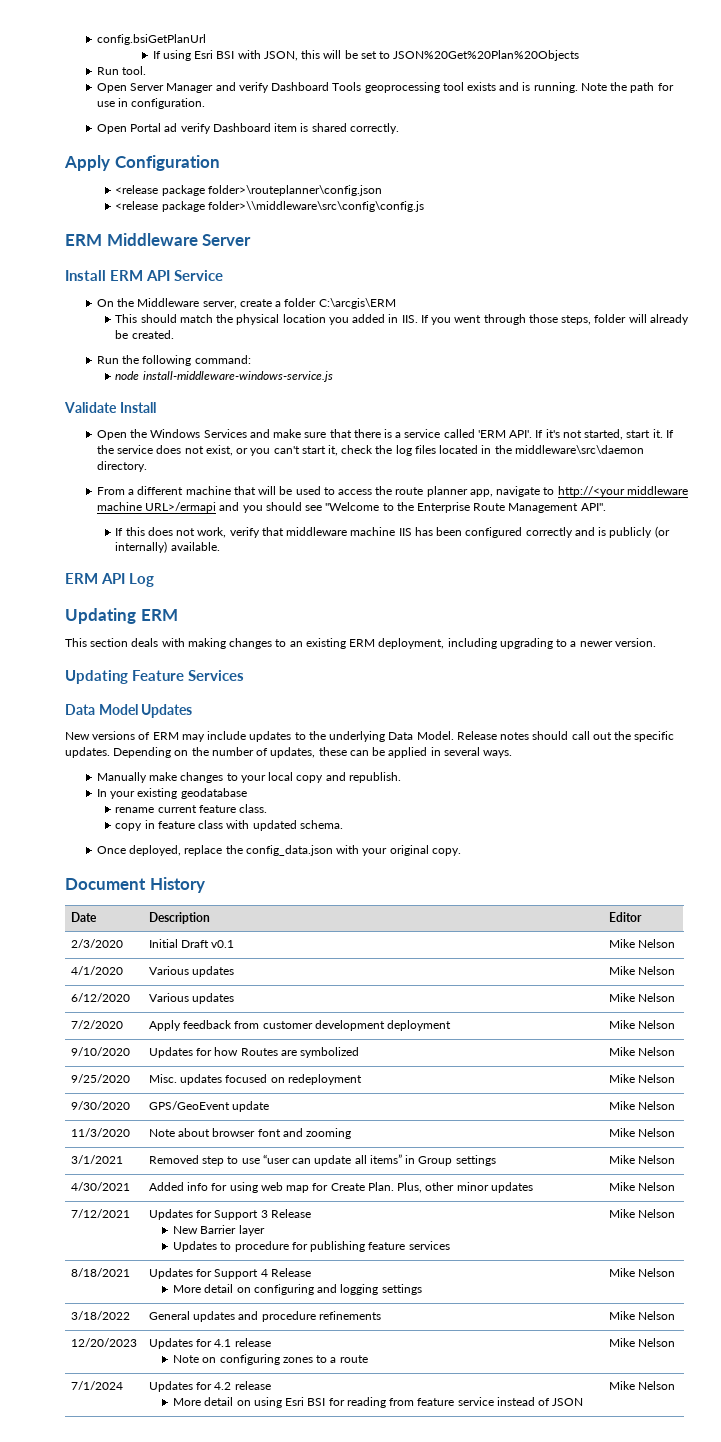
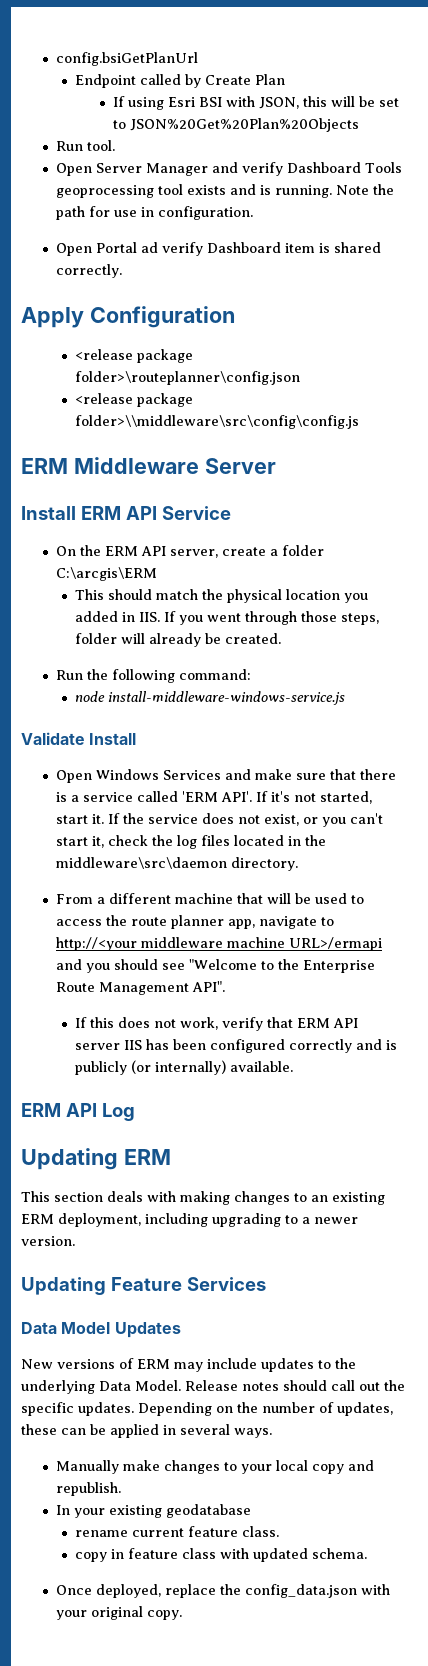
(206, 39) none -> [75,74,286,88] // Endpoint called by Create Plan
[137,298,200,307] Middleware -> [104,546,166,556] ERM API
[130,429,148,438] the -> (92, 776) none
[286,527,396,536] middleware machine -> [297,1018,359,1028] [75,1043,121,1050] ERM API server
[65,877,205,893] [70,912,97,922] [148,912,210,924] [608,912,642,922] [70,939,123,948] [148,939,235,948] [608,939,676,948] [70,966,123,975] [148,966,235,977] [608,966,676,975] [70,993,130,1002] [148,993,235,1004] [608,993,676,1002] [70,1020,123,1029] [148,1020,452,1031] [608,1020,676,1029] [70,1047,130,1056] [148,1047,360,1058] [608,1047,676,1056] [70,1074,130,1083] [148,1074,362,1085] [608,1074,676,1083] [70,1101,130,1110] [148,1101,270,1112] [608,1101,676,1110] [70,1128,130,1137] [148,1128,352,1139] [608,1128,676,1137] [70,1155,123,1164] [148,1154,496,1166] [608,1155,676,1164] [70,1182,130,1191] [148,1182,533,1193] [608,1182,676,1191] [70,1209,130,1218] [148,1209,311,1220] [173,1225,265,1236] [173,1241,450,1252] [608,1209,676,1218] [70,1268,130,1277] [148,1268,311,1279] [173,1284,422,1295] [608,1268,676,1277] [70,1311,130,1320] [148,1311,381,1322] [608,1311,676,1320] [70,1338,137,1347] [148,1338,271,1349] [173,1354,368,1365] [608,1338,676,1347] [70,1381,123,1390] [148,1381,271,1392] [173,1397,584,1408] [608,1381,676,1390] // Document History // Date | Description | Editor // 2/3/2020 | Initial Draft v0.1 | Mike Nelson // 4/1/2020 | Various updates | Mike Nelson // 6/12/2020 | Various updates | Mike Nelson // 7/2/2020 | Apply feedback from customer development deployment | Mike Nelson // 9/10/2020 | Updates for how Routes are symbolized | Mike Nelson // 9/25/2020 | Misc. updates focused on redeployment | Mike Nelson // 9/30/2020 | GPS/GeoEvent update | Mike Nelson // 11/3/2020 | Note about browser font and zooming | Mike Nelson // 3/1/2021 | Removed step to use “user can update all items” in Group settings | Mike Nelson // 4/30/2021 | Added info for using web map for Create Plan. Plus, other minor updates | Mike Nelson // 7/12/2021 | Updates for Support 3 Release // New Barrier layer // Updates to procedure for publishing feature services | Mike Nelson // 8/18/2021 | Updates for Support 4 Release // More detail on configuring and logging settings | Mike Nelson // 3/18/2022 | General updates and procedure refinements | Mike Nelson // 12/20/2023 | Updates for 4.1 release // Note on configuring zones to a route | Mike Nelson // 7/1/2024 | Updates for 4.2 release // More detail on using Esri BSI for reading from feature service instead of JSON | Mike Nelson -> (182, 1615) none

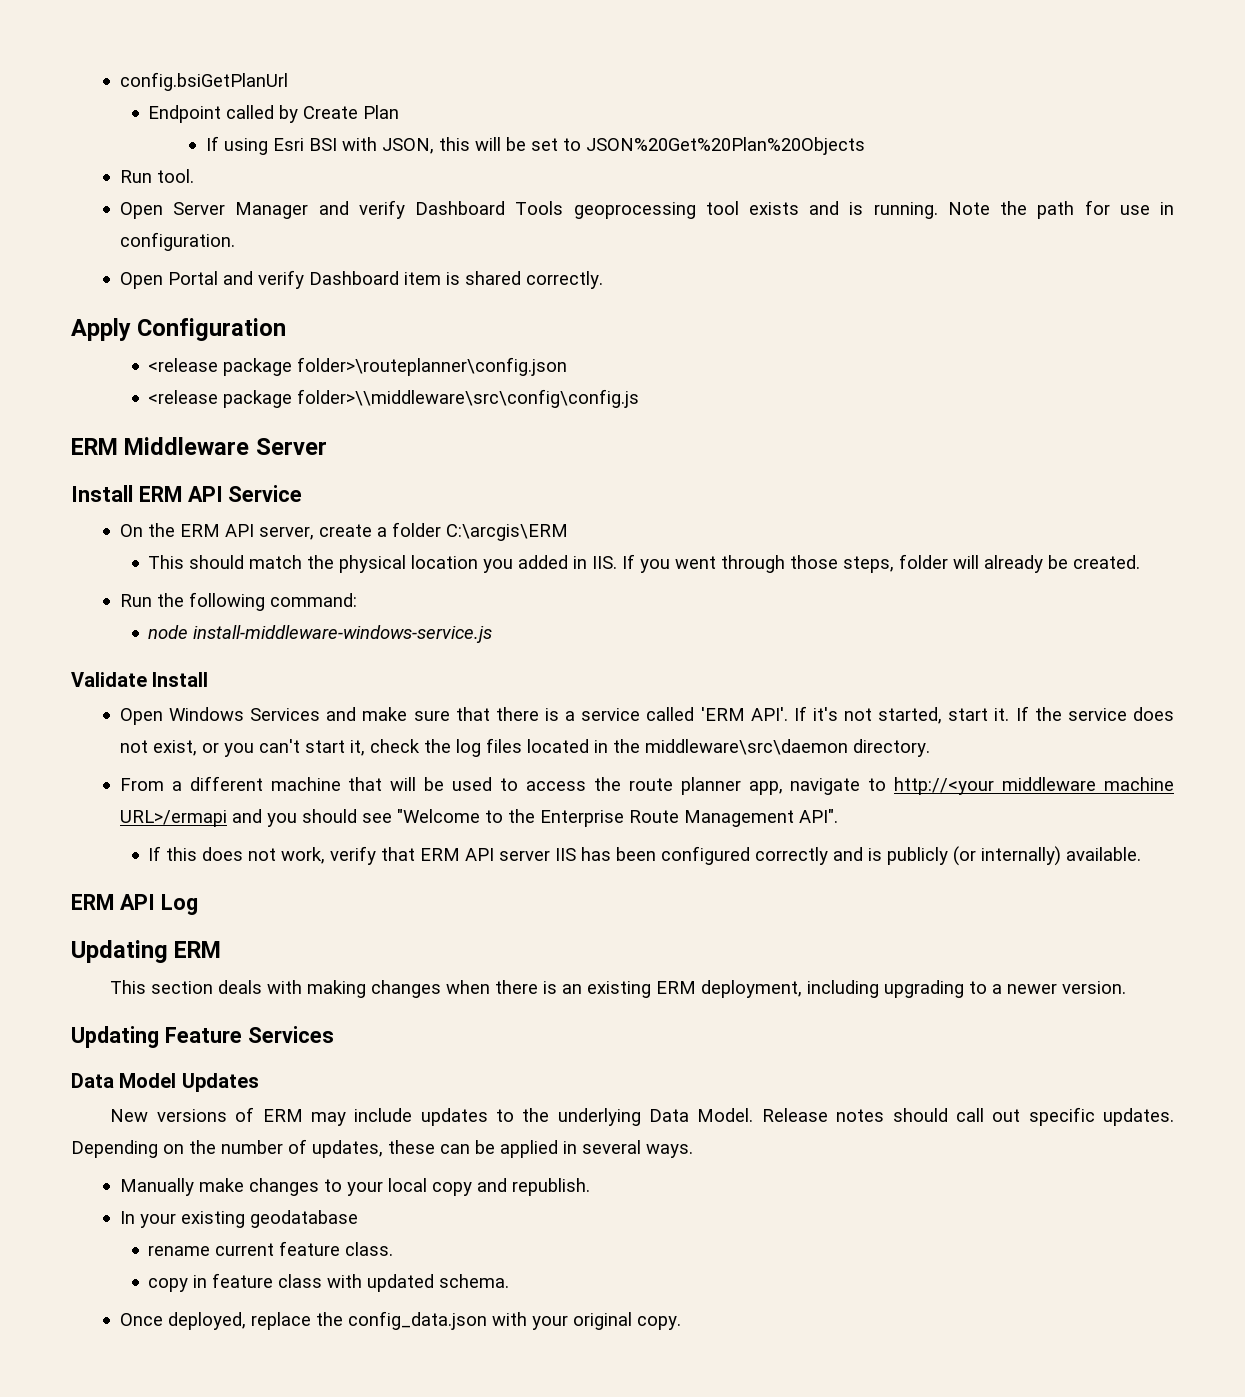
[140,242,158,253] ad -> [222,271,253,285] and
[294,1193,307,1202] to -> [446,980,558,994] when there is
[384,1380,405,1391] the -> (1021, 1115) none

